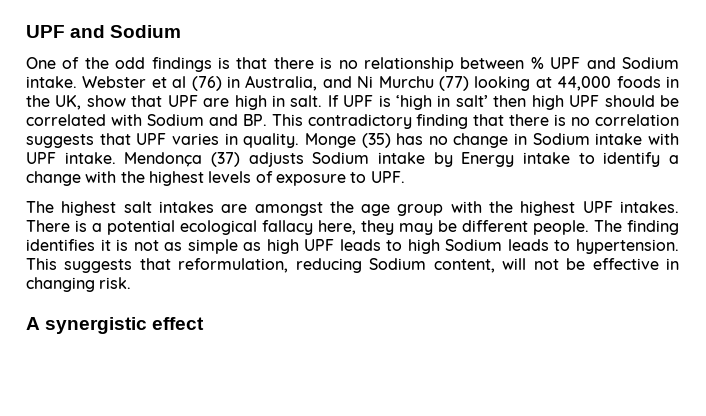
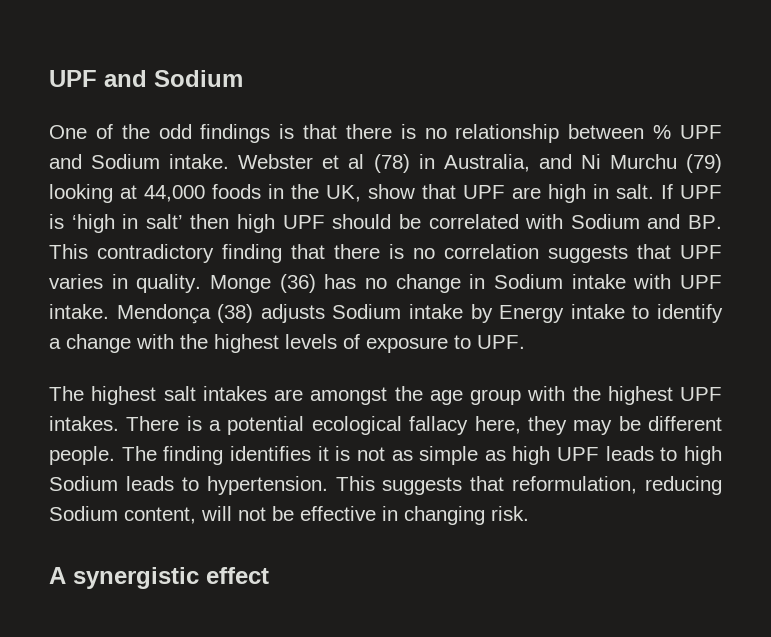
[191,76,222,91] (76) -> [373,154,410,173] (78)
[438,76,469,91] (77) -> [686,154,722,173] (79)
[361,133,391,148] (35) -> [279,274,316,293] (36)
[210,152,240,167] (37) -> [217,304,254,323] (38)

